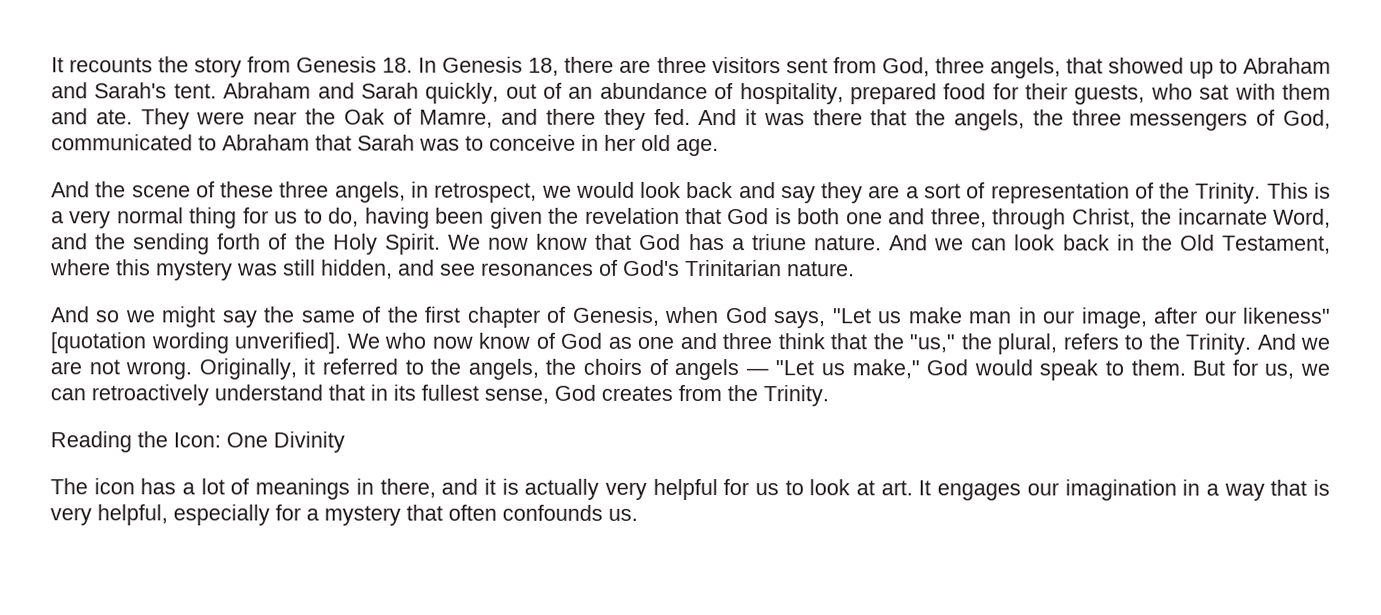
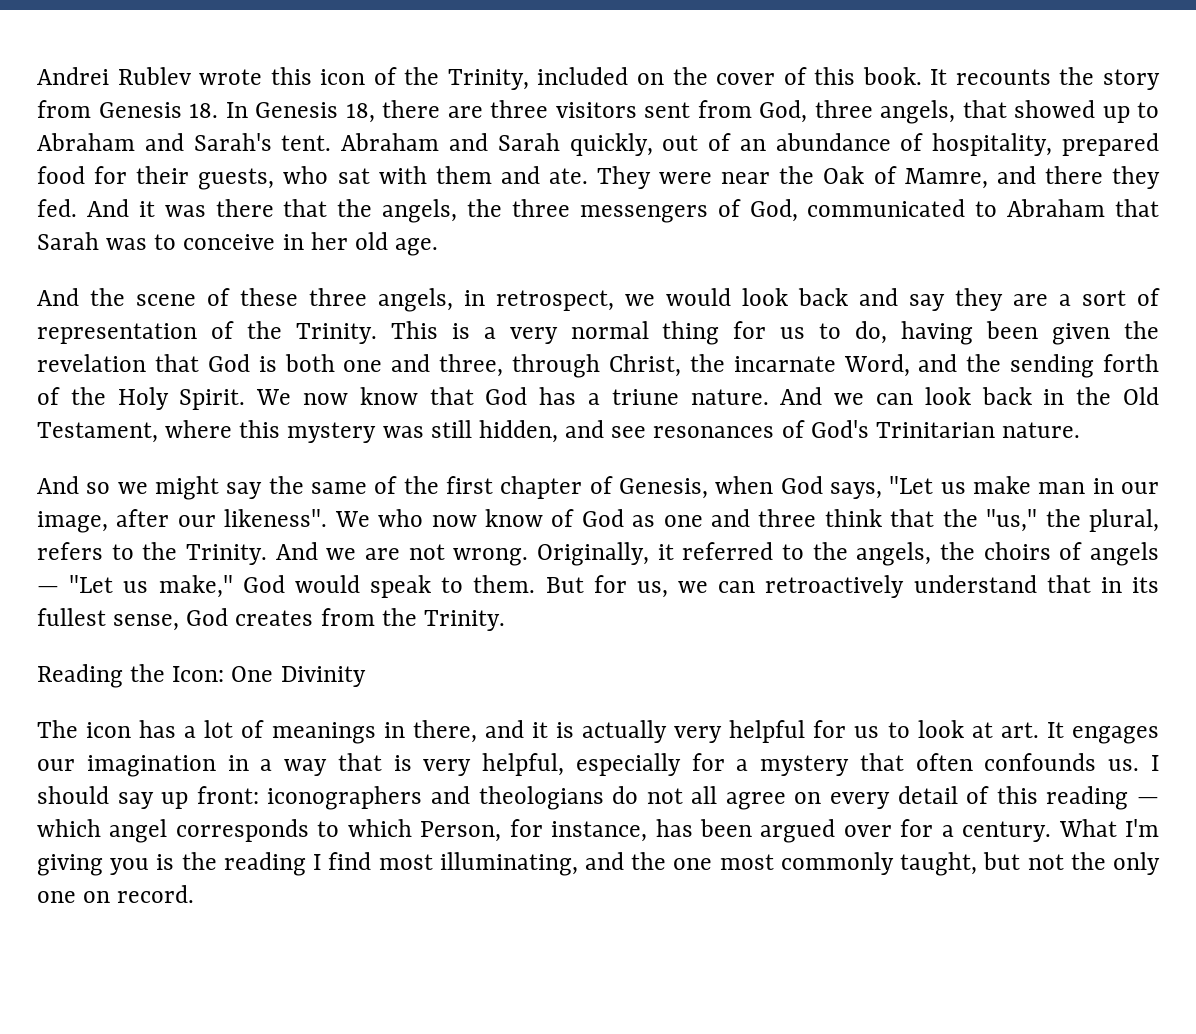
(51, 65) none -> [37,67,922,90] Andrei Rublev wrote this icon of the Trinity, included on the cover of this book.
[1242,307,1332,324] [50,332,341,354] likeness" [quotation wording unverified]. -> [224,509,328,527] likeness".
(638, 514) none -> [1150,755,1159,771] [37,786,1160,810] [37,819,1159,843] [37,852,1160,876] [37,885,195,903] I should say up front: iconographers and theologians do not all agree on every detail of this reading — which angel corresponds to which Person, for instance, has been argued over for a century. What I'm giving you is the reading I find most illuminating, and the one most commonly taught, but not the only one on record.

